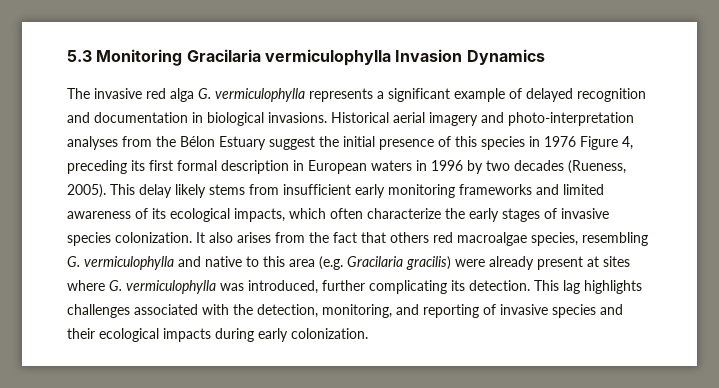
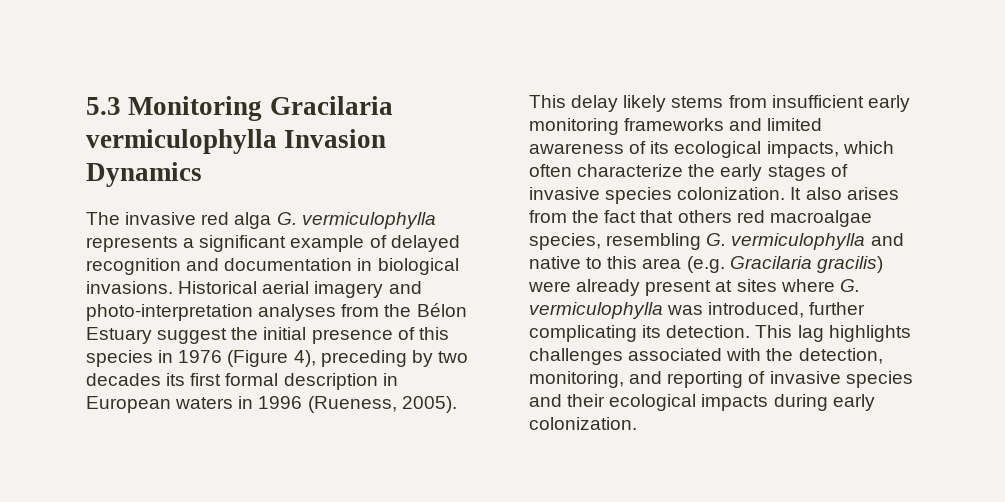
[580,136,633,150] [67,160,127,174] Figure 4, preceding -> [227,350,468,367] [86,373,161,386] (Figure 4), preceding by two decades
[467,160,564,174] by two decades -> (303, 402) none

